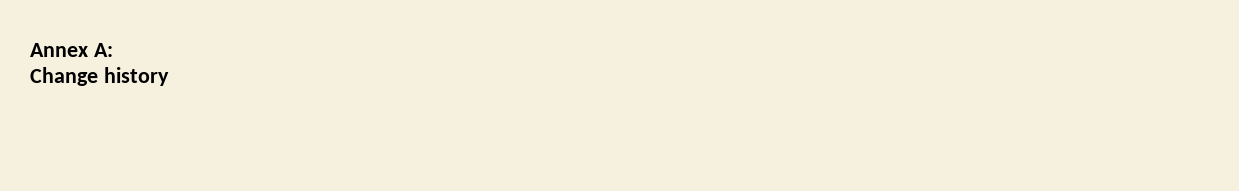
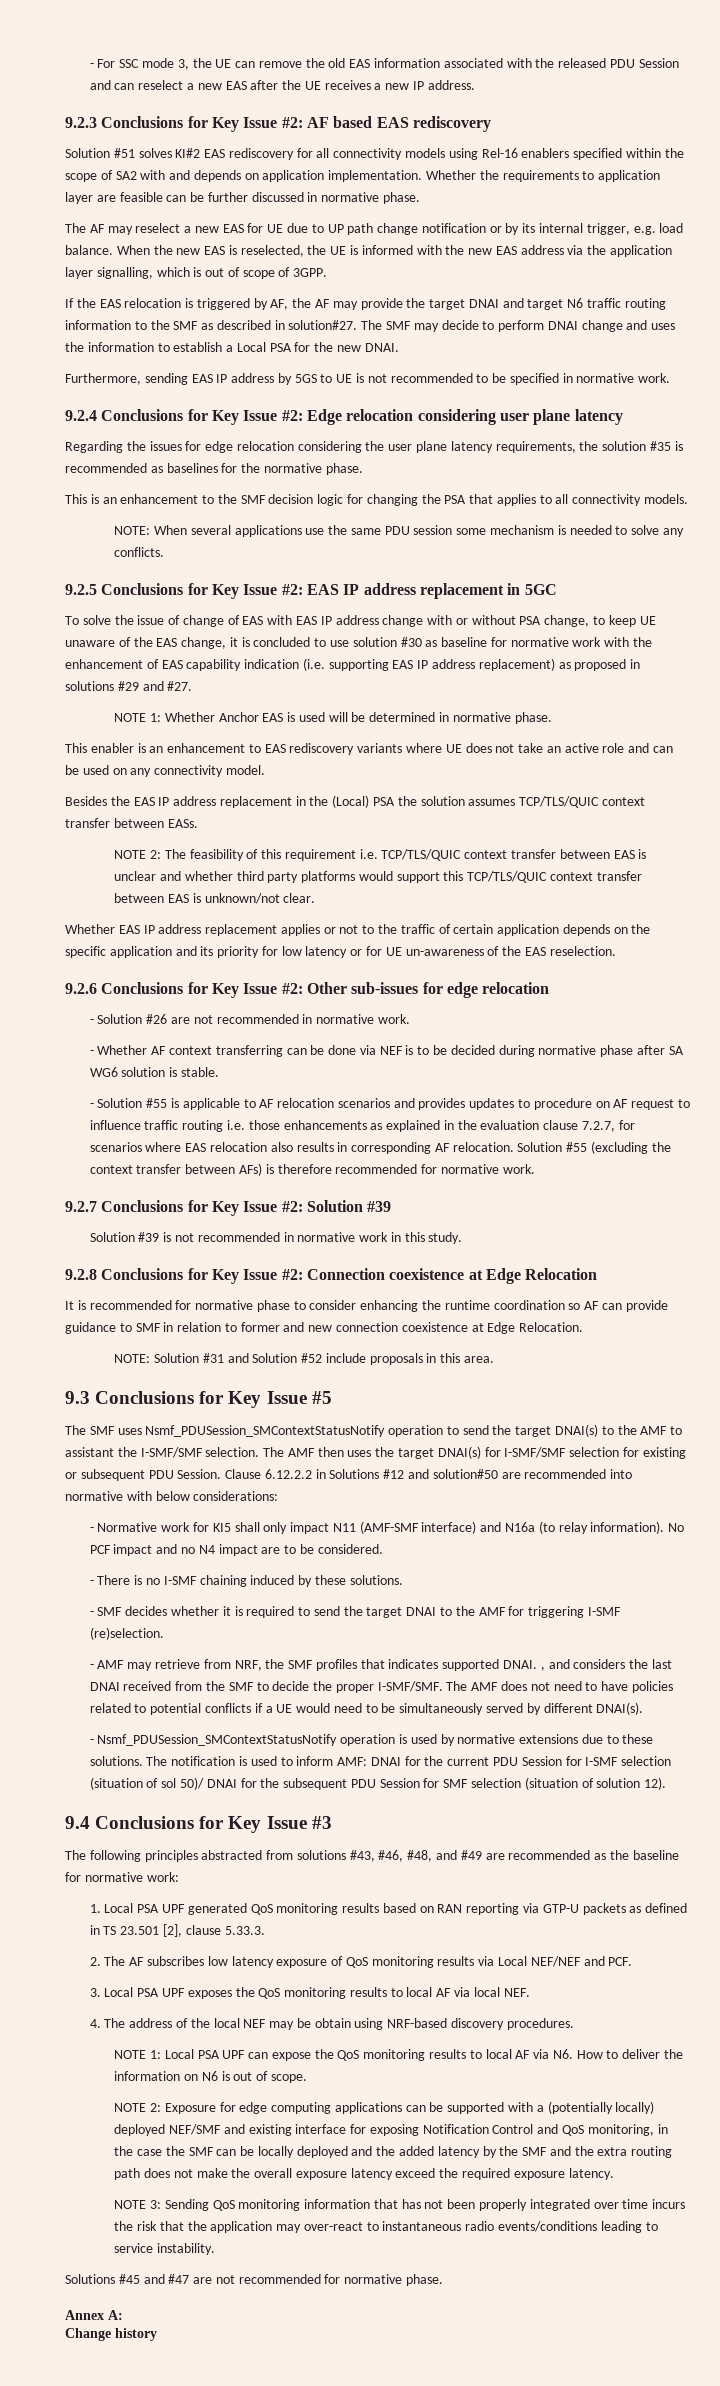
(30, 50) none -> [89,58,679,70] [89,80,475,90] [65,116,491,132] [65,148,684,160] [65,170,661,182] [65,192,421,204] [65,223,684,235] [65,245,673,257] [65,267,328,279] [65,298,666,310] [65,320,676,332] [65,342,399,352] [65,373,671,385] [65,409,623,425] [65,441,683,453] [65,463,363,475] [65,494,689,506] [114,525,684,537] [114,547,165,557] [65,583,557,599] [65,615,656,627] [65,637,653,649] [65,658,641,671] [65,681,193,691] [114,712,552,724] [65,743,674,755] [65,765,265,777] [65,795,645,808] [65,818,198,828] [114,849,647,861] [114,871,642,883] [114,893,316,904] [65,924,651,936] [65,946,616,958] [65,982,550,998] [89,1014,410,1024] [89,1045,684,1057] [89,1067,219,1077] [89,1098,690,1110] [89,1120,635,1132] [89,1141,671,1154] [89,1163,535,1176] [65,1200,392,1216] [89,1232,463,1244] [65,1268,598,1284] [65,1300,668,1312] [65,1322,584,1334] [114,1353,495,1365] [65,1391,332,1408] [65,1424,683,1437] [65,1446,686,1459] [65,1469,633,1481] [65,1491,279,1501] [89,1521,685,1534] [89,1544,383,1556] [89,1575,403,1587] [89,1606,621,1618] [89,1627,164,1640] [89,1659,672,1671] [89,1681,673,1693] [89,1702,644,1715] [89,1734,654,1746] [89,1756,672,1766] [89,1777,667,1790] [65,1816,332,1833] [65,1850,679,1862] [65,1872,179,1882] [89,1903,688,1915] [89,1924,265,1937] [89,1956,633,1968] [89,1987,530,1999] [89,2018,574,2030] [114,2049,684,2061] [114,2071,307,2083] [114,2101,655,2114] [114,2124,668,2136] [114,2146,673,2158] [114,2168,614,2180] [114,2199,686,2211] [114,2221,658,2233] [114,2243,215,2255] [65,2274,444,2286] - For SSC mode 3, the UE can remove the old EAS information associated with the released PDU Session and can reselect a new EAS after the UE receives a new IP address. // 9.2.3 Conclusions for Key Issue #2: AF based EAS rediscovery // Solution #51 solves KI#2 EAS rediscovery for all connectivity models using Rel-16 enablers specified within the scope of SA2 with and depends on application implementation. Whether the requirements to application layer are feasible can be further discussed in normative phase. // The AF may reselect a new EAS for UE due to UP path change notification or by its internal trigger, e.g. load balance. When the new EAS is reselected, the UE is informed with the new EAS address via the application layer signalling, which is out of scope of 3GPP. // If the EAS relocation is triggered by AF, the AF may provide the target DNAI and target N6 traffic routing information to the SMF as described in solution#27. The SMF may decide to perform DNAI change and uses the information to establish a Local PSA for the new DNAI. // Furthermore, sending EAS IP address by 5GS to UE is not recommended to be specified in normative work. // 9.2.4 Conclusions for Key Issue #2: Edge relocation considering user plane latency // Regarding the issues for edge relocation considering the user plane latency requirements, the solution #35 is recommended as baselines for the normative phase. // This is an enhancement to the SMF decision logic for changing the PSA that applies to all connectivity models. // NOTE: When several applications use the same PDU session some mechanism is needed to solve any conflicts. // 9.2.5 Conclusions for Key Issue #2: EAS IP address replacement in 5GC // To solve the issue of change of EAS with EAS IP address change with or without PSA change, to keep UE unaware of the EAS change, it is concluded to use solution #30 as baseline for normative work with the enhancement of EAS capability indication (i.e. supporting EAS IP address replacement) as proposed in solutions #29 and #27. // NOTE 1: Whether Anchor EAS is used will be determined in normative phase. // This enabler is an enhancement to EAS rediscovery variants where UE does not take an active role and can be used on any connectivity model. // Besides the EAS IP address replacement in the (Local) PSA the solution assumes TCP/TLS/QUIC context transfer between EASs. // NOTE 2: The feasibility of this requirement i.e. TCP/TLS/QUIC context transfer between EAS is unclear and whether third party platforms would support this TCP/TLS/QUIC context transfer between EAS is unknown/not clear. // Whether EAS IP address replacement applies or not to the traffic of certain application depends on the specific application and its priority for low latency or for UE un-awareness of the EAS reselection. // 9.2.6 Conclusions for Key Issue #2: Other sub-issues for edge relocation // - Solution #26 are not recommended in normative work. // - Whether AF context transferring can be done via NEF is to be decided during normative phase after SA WG6 solution is stable. // - Solution #55 is applicable to AF relocation scenarios and provides updates to procedure on AF request to influence traffic routing i.e. those enhancements as explained in the evaluation clause 7.2.7, for scenarios where EAS relocation also results in corresponding AF relocation. Solution #55 (excluding the context transfer between AFs) is therefore recommended for normative work. // 9.2.7 Conclusions for Key Issue #2: Solution #39 // Solution #39 is not recommended in normative work in this study. // 9.2.8 Conclusions for Key Issue #2: Connection coexistence at Edge Relocation // It is recommended for normative phase to consider enhancing the runtime coordination so AF can provide guidance to SMF in relation to former and new connection coexistence at Edge Relocation. // NOTE: Solution #31 and Solution #52 include proposals in this area. // 9.3 Conclusions for Key Issue #5 // The SMF uses Nsmf_PDUSession_SMContextStatusNotify operation to send the target DNAI(s) to the AMF to assistant the I-SMF/SMF selection. The AMF then uses the target DNAI(s) for I-SMF/SMF selection for existing or subsequent PDU Session. Clause 6.12.2.2 in Solutions #12 and solution#50 are recommended into normative with below considerations: // - Normative work for KI5 shall only impact N11 (AMF-SMF interface) and N16a (to relay information). No PCF impact and no N4 impact are to be considered. // - There is no I-SMF chaining induced by these solutions. // - SMF decides whether it is required to send the target DNAI to the AMF for triggering I-SMF (re)selection. // - AMF may retrieve from NRF, the SMF profiles that indicates supported DNAI. , and considers the last DNAI received from the SMF to decide the proper I-SMF/SMF. The AMF does not need to have policies related to potential conflicts if a UE would need to be simultaneously served by different DNAI(s). // - Nsmf_PDUSession_SMContextStatusNotify operation is used by normative extensions due to these solutions. The notification is used to inform AMF: DNAI for the current PDU Session for I-SMF selection (situation of sol 50)/ DNAI for the subsequent PDU Session for SMF selection (situation of solution 12). // 9.4 Conclusions for Key Issue #3 // The following principles abstracted from solutions #43, #46, #48, and #49 are recommended as the baseline for normative work: // 1. Local PSA UPF generated QoS monitoring results based on RAN reporting via GTP-U packets as defined in TS 23.501 [2], clause 5.33.3. // 2. The AF subscribes low latency exposure of QoS monitoring results via Local NEF/NEF and PCF. // 3. Local PSA UPF exposes the QoS monitoring results to local AF via local NEF. // 4. The address of the local NEF may be obtain using NRF-based discovery procedures. // NOTE 1: Local PSA UPF can expose the QoS monitoring results to local AF via N6. How to deliver the information on N6 is out of scope. // NOTE 2: Exposure for edge computing applications can be supported with a (potentially locally) deployed NEF/SMF and existing interface for exposing Notification Control and QoS monitoring, in the case the SMF can be locally deployed and the added latency by the SMF and the extra routing path does not make the overall exposure latency exceed the required exposure latency. // NOTE 3: Sending QoS monitoring information that has not been properly integrated over time incurs the risk that the application may over-react to instantaneous radio events/conditions leading to service instability. // Solutions #45 and #47 are not recommended for normative phase. //

